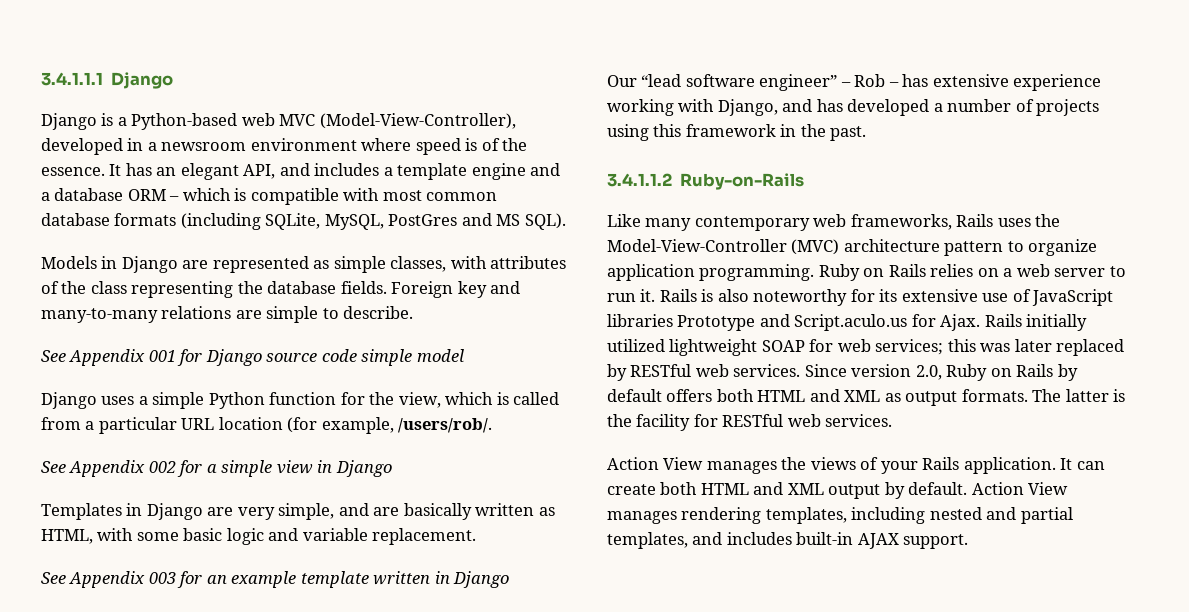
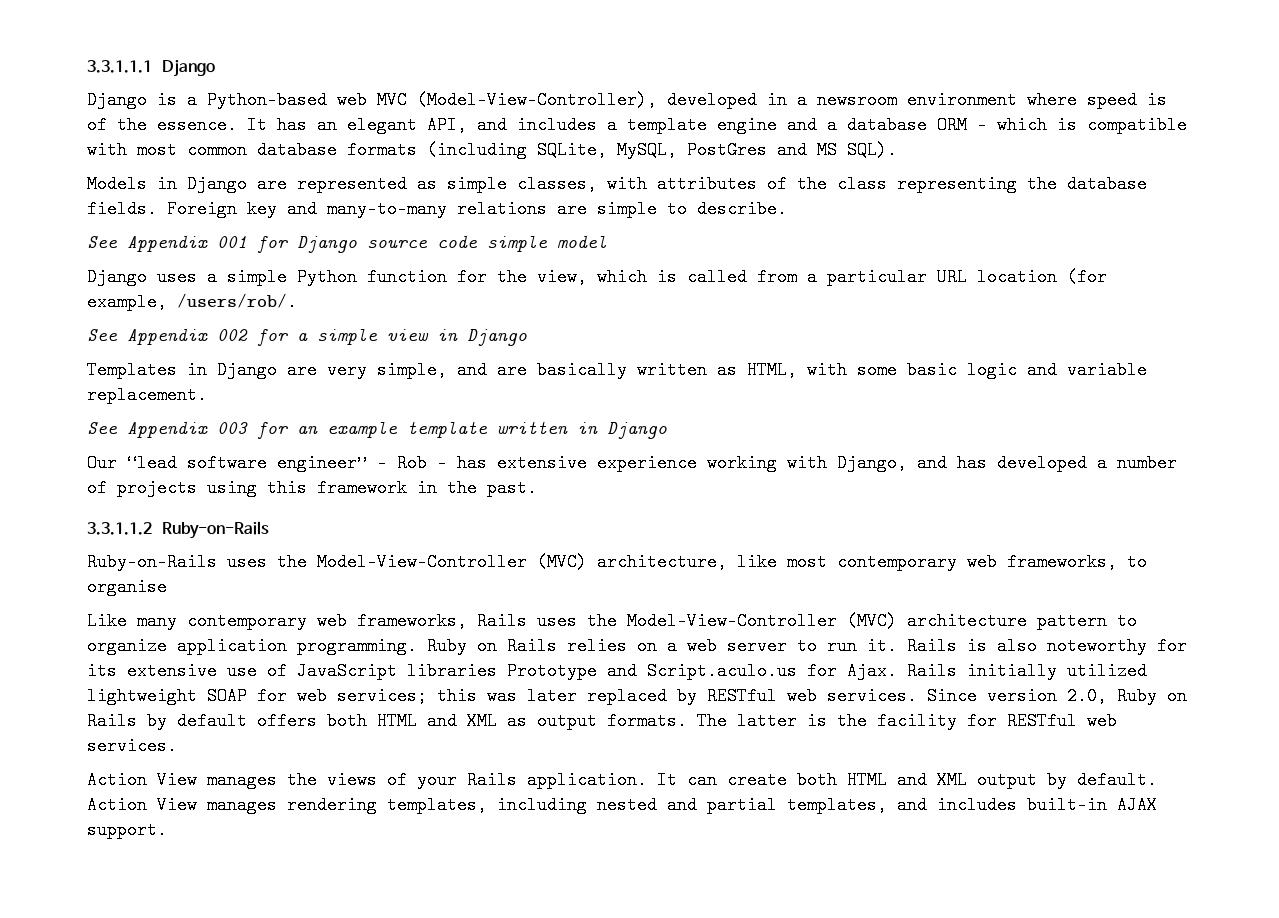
[41,72,103,86] 3.4.1.1.1 -> [87,60,152,73] 3.3.1.1.1
[607,173,805,190] 3.4.1.1.2 Ruby-on-Rails -> [87,521,269,539] [87,553,1147,571] [87,578,167,596] 3.3.1.1.2 Ruby-on-Rails // Ruby-on-Rails uses the Model-View-Controller (MVC) architecture, like most contemporary web frameworks, to organise

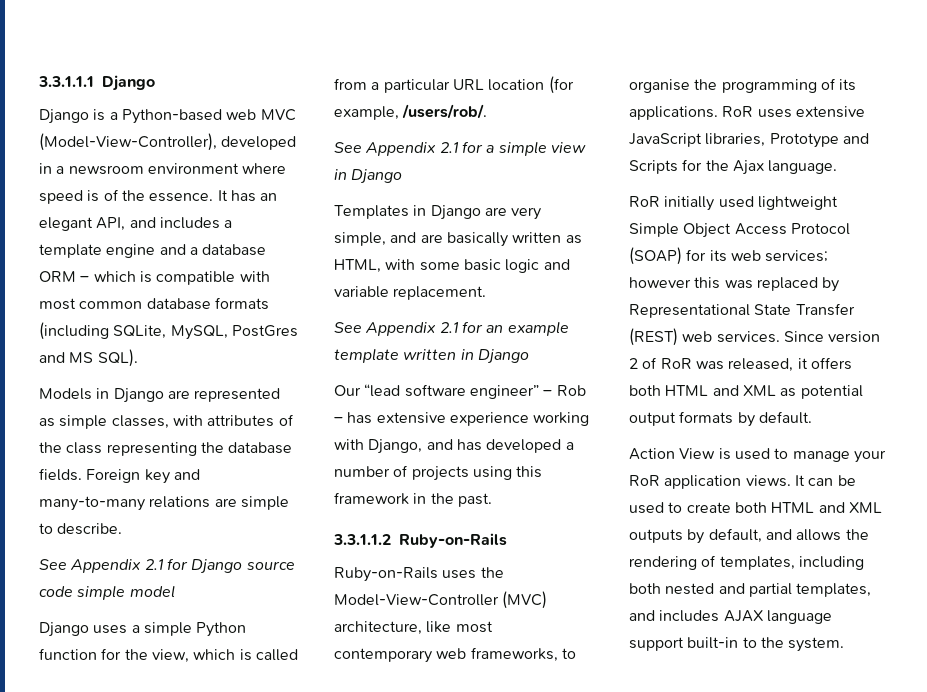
[217,236,247,248] 001 -> [144,559,164,570] 2.1
[217,329,248,341] 002 -> [439,142,459,153] 2.1
[217,422,248,434] 003 -> [439,322,459,333] 2.1
[87,612,1137,630] [87,637,1187,655] [87,662,1147,680] [87,687,287,705] // Like many contemporary web frameworks, Rails uses the Model-View-Controller (MVC) architecture pattern to organize application programming. Ruby on Rails relies on a web server to run it. Rails is also noteworthy for its extensive use of JavaScript libraries Prototype and Script.aculo.us for Ajax. Rails initially utilized lightweight SOAP for -> [694,78,857,93] [629,106,865,120] [629,133,869,148] [629,159,838,175] [629,196,838,211] [629,223,850,238] [629,247,727,265] the programming of its applications. RoR uses extensive JavaScript libraries, Prototype and Scripts for the Ajax language. // RoR initially used lightweight Simple Object Access Protocol (SOAP) for its
(427, 696) none -> [629,277,691,288] however
[527,687,577,705] later -> (753, 284) none
[707,687,1187,705] [87,712,247,730] RESTful web services. Since version 2.0, Ruby on Rails by default -> [629,303,855,318] [629,328,881,346] [629,357,808,372] Representational State Transfer (REST) web services. Since version 2 of RoR was released, it
[537,712,1117,730] [87,737,177,755] [87,771,717,789] output formats. The latter is the facility for RESTful web services. // Action View manages the views of your Rails application. It can -> [800,385,863,399] [629,411,812,427] [629,448,886,463] [629,475,856,489] [629,502,683,514] potential output formats by default. // Action View is used to manage your RoR application views. It can be used to
[977,771,1157,789] [87,796,377,814] output by default. Action View manages rendering -> [629,528,869,544] [629,555,717,570] outputs by default, and allows the rendering of
(587, 805) none -> [629,583,661,594] both
[1027,796,1157,814] [87,821,167,839] built-in AJAX support. -> [723,610,832,624] [629,637,845,652] AJAX language support built-in to the system.

